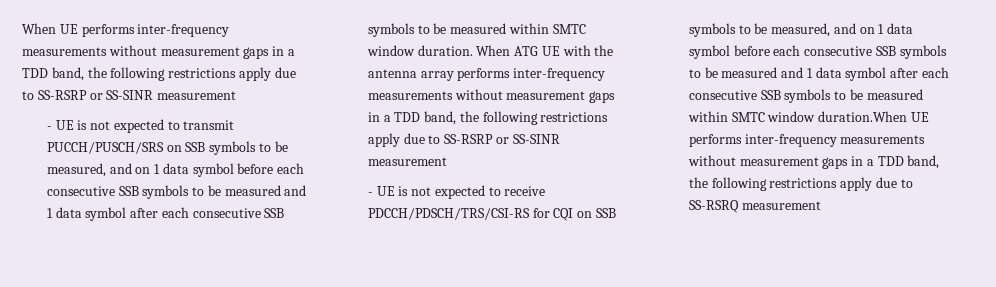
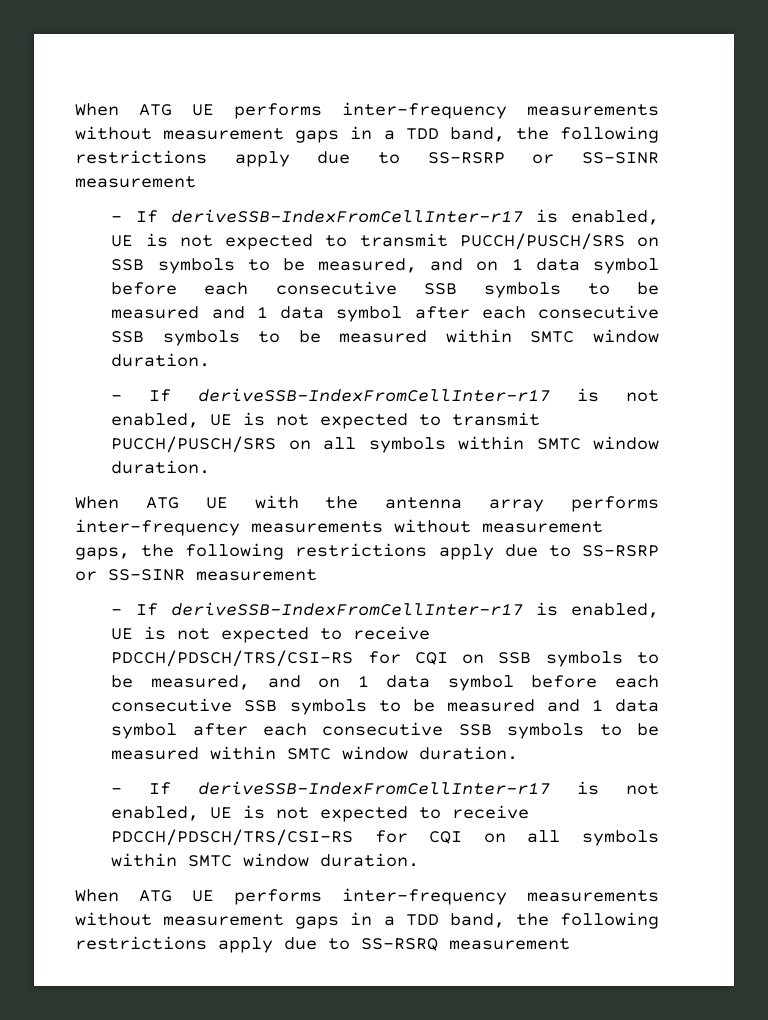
[22,23,56,34] When -> [75,103,172,116] When ATG
(52, 128) none -> [135,209,659,225] If deriveSSB-IndexFromCellInter-r17 is enabled,
(473, 50) none -> [111,388,659,402] [111,412,541,429] [111,436,659,453] [111,460,211,474] // - If deriveSSB-IndexFromCellInter-r17 is not enabled, UE is not expected to transmit PUCCH/PUSCH/SRS on all symbols within SMTC window duration. //
[589,91,616,103] [367,111,457,125] gaps in a TDD band, -> [75,547,130,560] gaps,
(373, 194) none -> [135,602,659,618] If deriveSSB-IndexFromCellInter-r17 is enabled,
[818,111,908,122] duration.When -> [419,746,519,760] [111,781,659,795] [111,805,530,822] [111,829,660,846] [111,853,420,867] [75,889,172,902] duration. // - If deriveSSB-IndexFromCellInter-r17 is not enabled, UE is not expected to receive PDCCH/PDSCH/TRS/CSI-RS for CQI on all symbols within SMTC window duration. // When ATG

